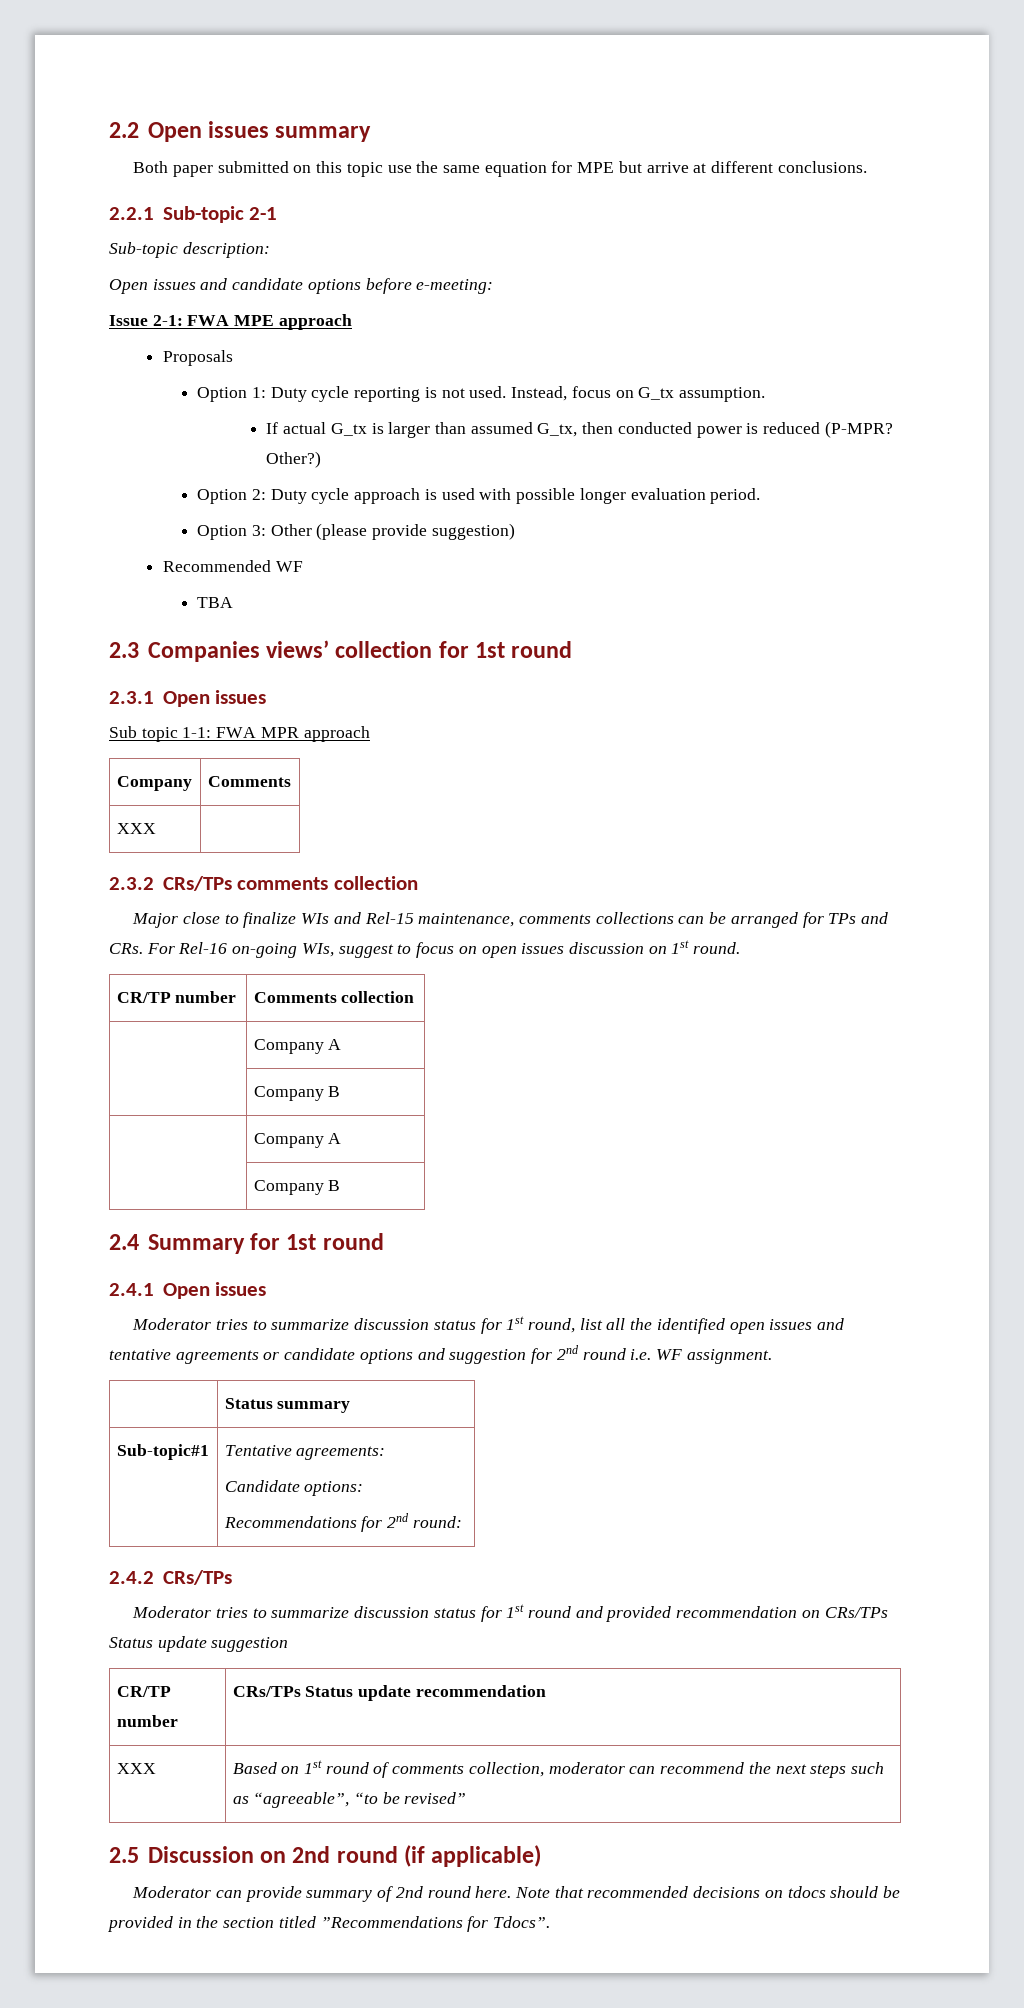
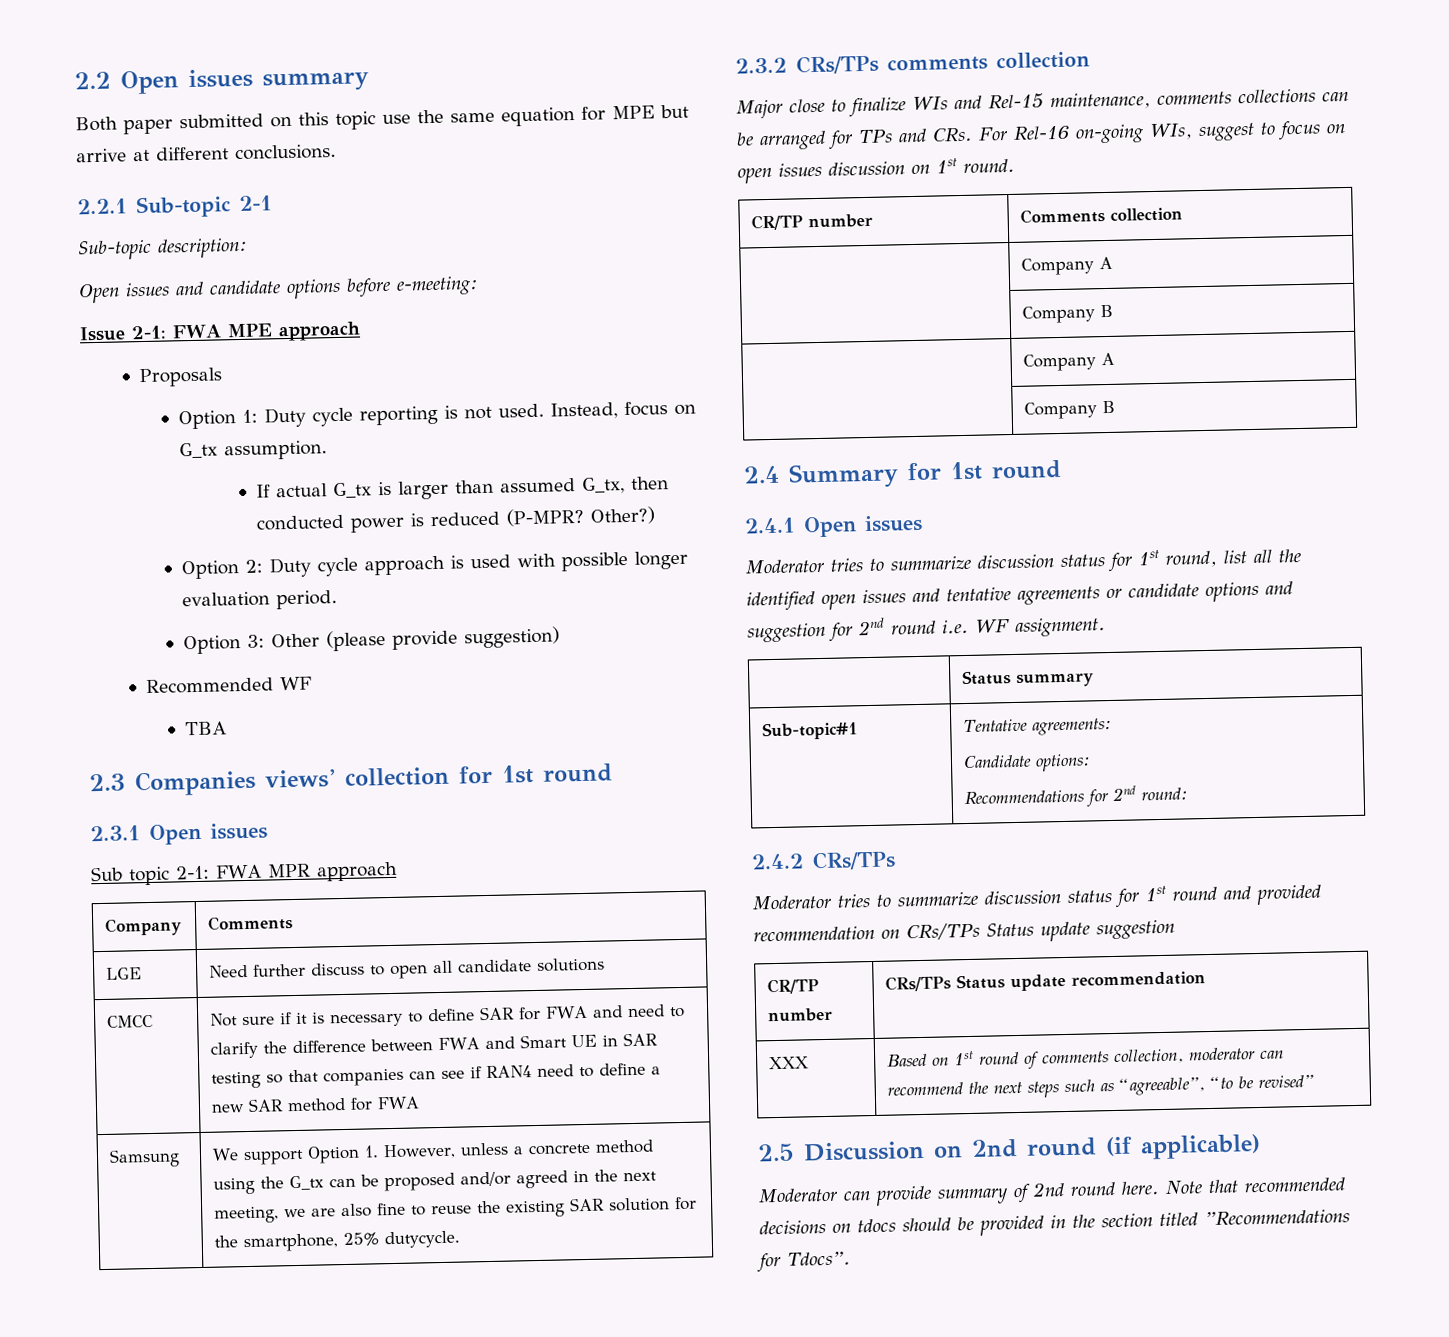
[182,727,212,738] 1-1: -> [175,865,210,880] 2-1:
[116,823,156,834] XXX | -> [106,967,143,980] [209,957,606,980] [107,1014,155,1028] [210,1004,686,1028] [210,1032,659,1059] [211,1062,662,1089] [211,1096,421,1113] [109,1148,181,1168] [212,1139,655,1166] [213,1169,658,1195] [214,1196,698,1224] [214,1230,461,1253] LGE | Need further discuss to open all candidate solutions // CMCC | Not sure if it is necessary to define SAR for FWA and need to clarify the difference between FWA and Smart UE in SAR testing so that companies can see if RAN4 need to define a new SAR method for FWA // Samsung | We support Option 1. However, unless a concrete method using the G_tx can be proposed and/or agreed in the next meeting, we are also fine to reuse the existing SAR solution for the smartphone, 25% dutycycle.

